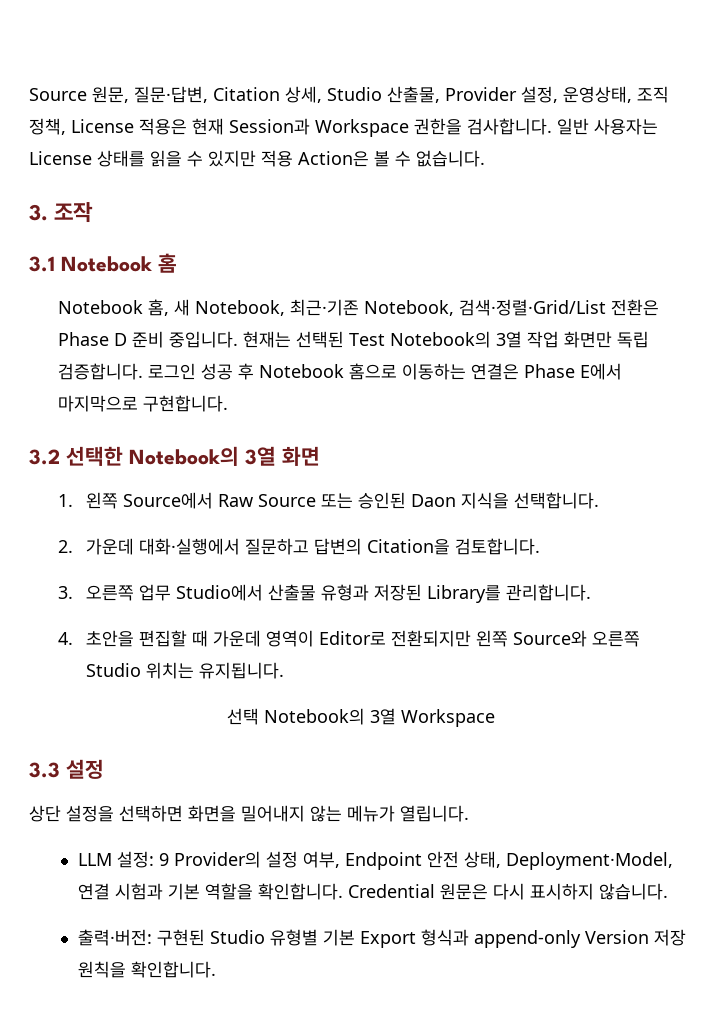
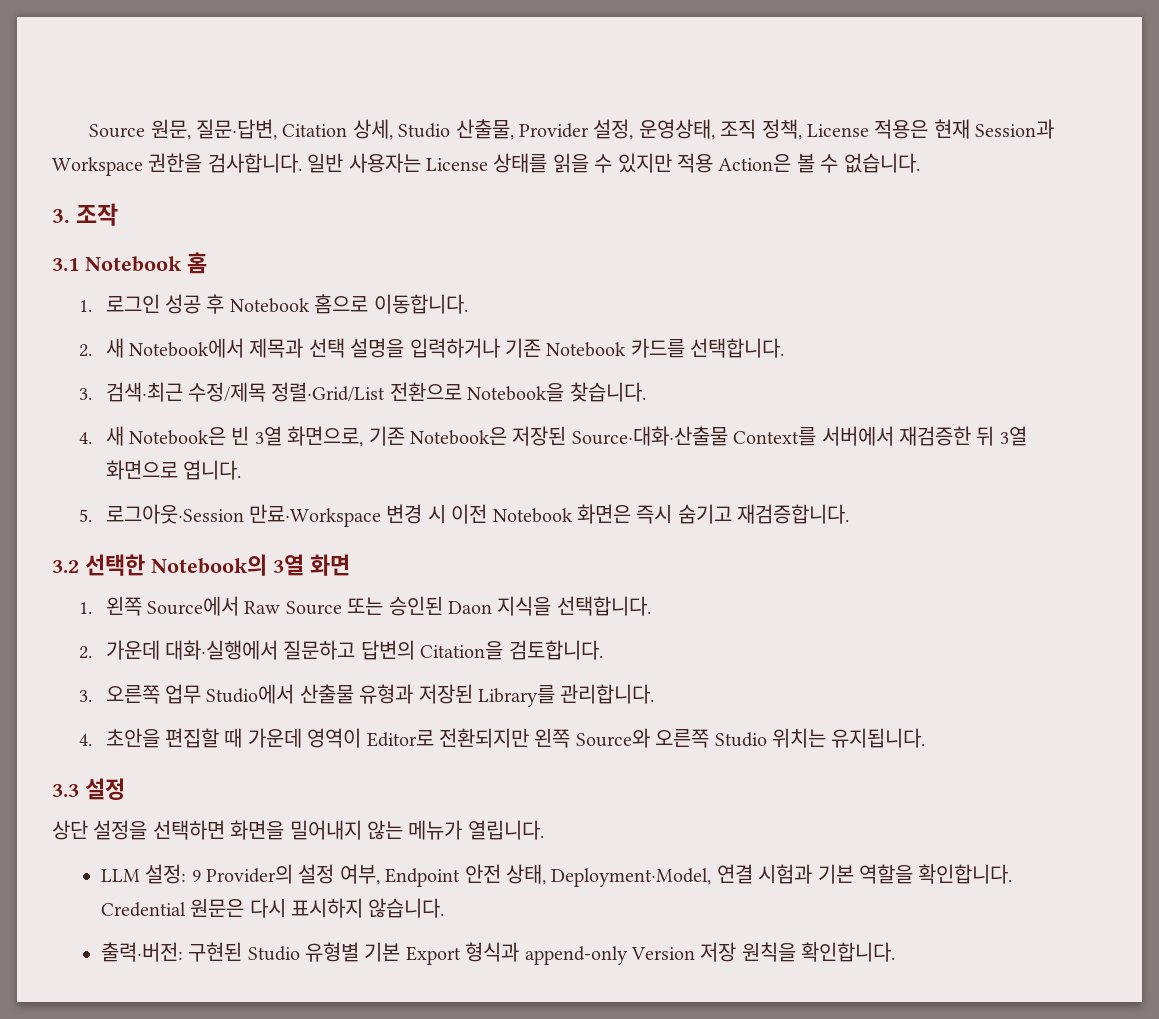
[57,299,659,316] [57,331,649,348] [57,363,143,380] Notebook 홈, 새 Notebook, 최근·기존 Notebook, 검색·정렬·Grid/List 전환은 Phase D 준비 중입니다. 현재는 선택된 Test Notebook의 3열 작업 화면만 독립 검증합니다. -> [78,300,92,312] 1.
[401,363,622,380] [57,395,228,412] 이동하는 연결은 Phase E에서 마지막으로 구현합니다. -> [373,294,468,314] [78,338,785,358] [78,382,646,402] [78,426,1027,447] [105,460,242,480] [78,504,850,527] 이동합니다. // 2. 새 Notebook에서 제목과 선택 설명을 입력하거나 기존 Notebook 카드를 선택합니다. // 3. 검색·최근 수정/제목 정렬·Grid/List 전환으로 Notebook을 찾습니다. // 4. 새 Notebook은 빈 3열 화면으로, 기존 Notebook은 저장된 Source·대화·산출물 Context를 서버에서 재검증한 뒤 3열 화면으로 엽니다. // 5. 로그아웃·Session 만료·Workspace 변경 시 이전 Notebook 화면은 즉시 숨기고 재검증합니다.
[226,708,495,727] // 선택 Notebook의 3열 Workspace -> (926, 738) none

